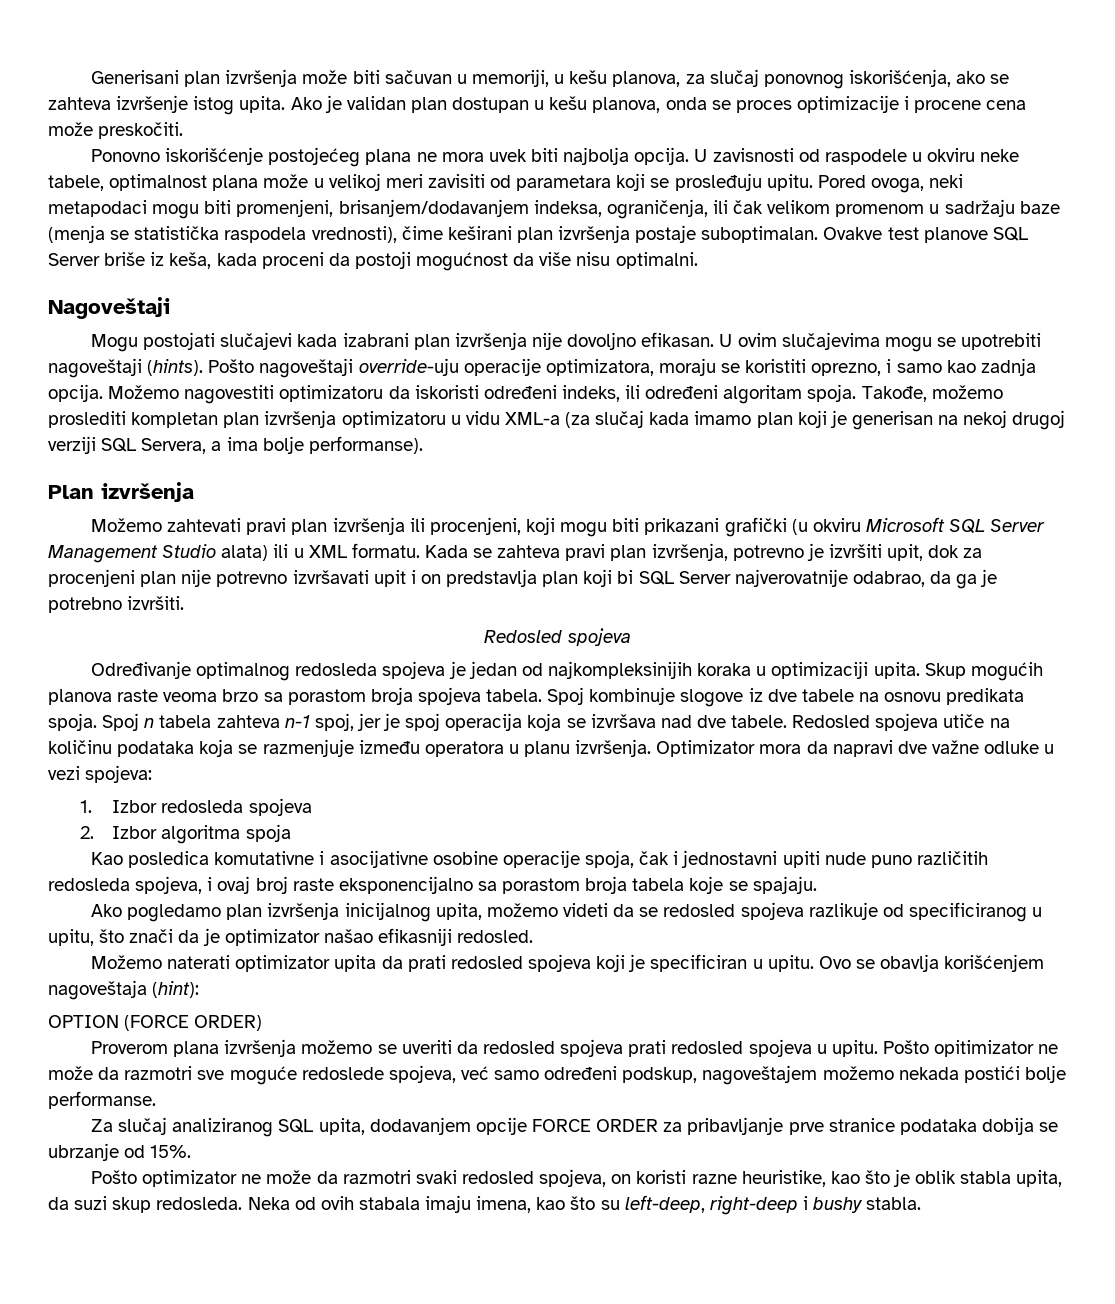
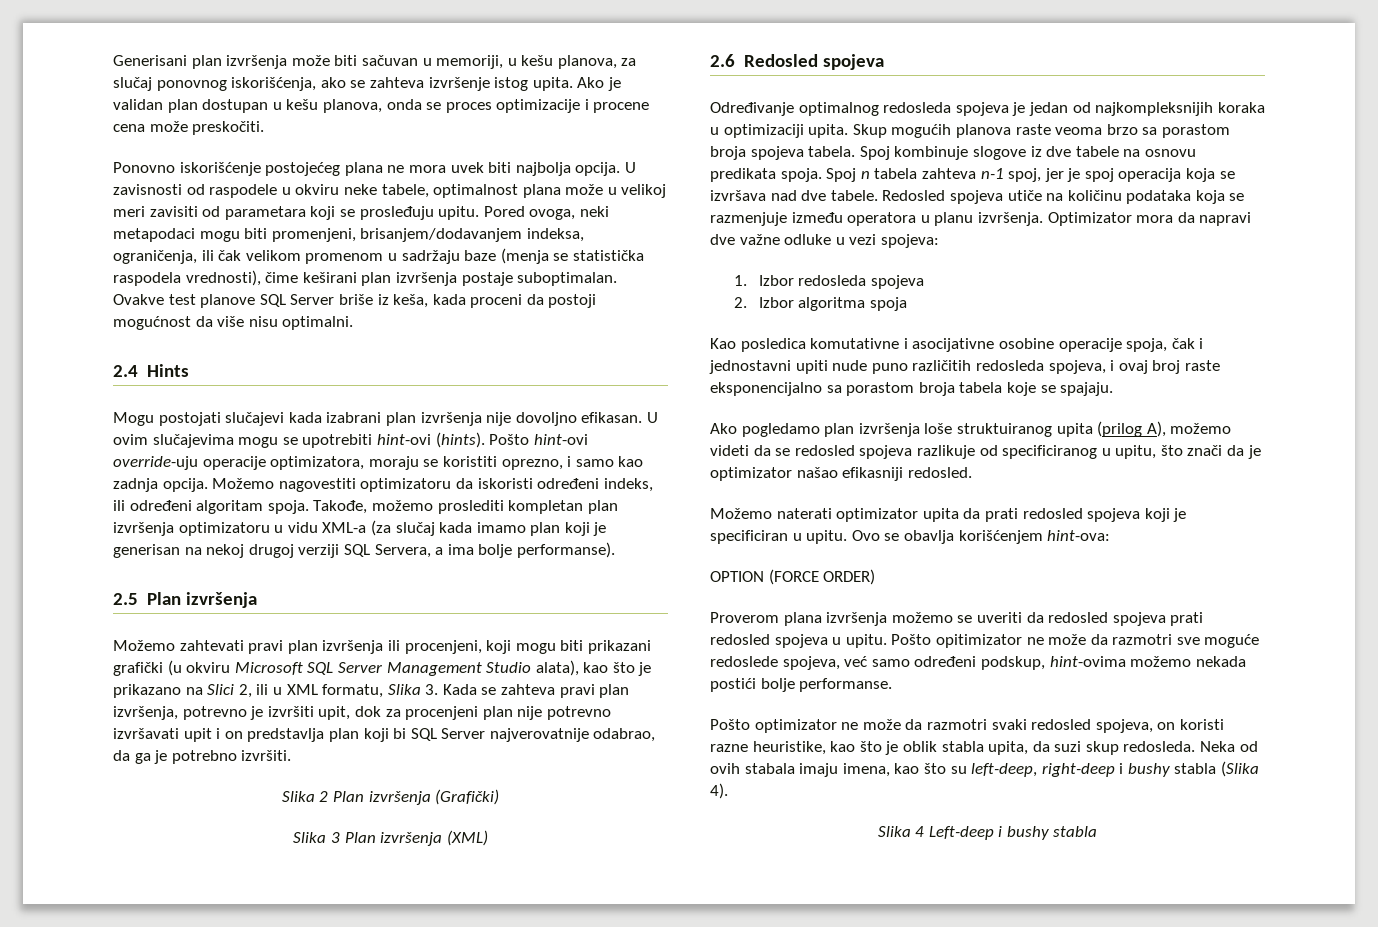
[48,297,170,319] Nagoveštaji -> [113,364,189,377] 2.4 Hints
[48,358,142,378] nagoveštaji -> [376,434,431,445] hint-ovi
[259,358,354,378] nagoveštaji -> [533,434,588,445] hint-ovi
(423, 445) none -> [113,593,138,605] 2.5
[221,543,420,561] alata) ili u XML formatu. -> [535,660,652,676] [113,684,439,698] alata), kao što je prikazano na Slici 2, ili u XML formatu, Slika 3.
(185, 603) none -> [281,789,500,805] [293,830,488,846] [710,54,735,67] Slika 2 Plan izvršenja (Grafički) // Slika 3 Plan izvršenja (XML) // 2.6
[548,661,693,679] najkompleksinijih -> [1095,102,1214,116] najkompleksnijih
[344,902,482,922] inicijalnog upita, -> [924,421,1166,437] loše struktuiranog upita (prilog A),
[48,980,200,1000] nagoveštaja (hint): -> [1047,530,1111,541] hint-ova:
[702,1065,818,1085] nagoveštajem -> [1049,656,1126,667] hint-ovima
[91,1117,1059,1137] [48,1143,192,1161] // Za slučaj analiziranog SQL upita, dodavanjem opcije FORCE ORDER za pribavljanje prve stranice podataka dobija se ubrzanje od 15%. -> (893, 685) none
[866,1197,922,1210] stabla. -> [1174,761,1260,777] [710,783,728,799] [877,826,1098,840] stabla (Slika 4). // Slika 4 Left-deep i bushy stabla

